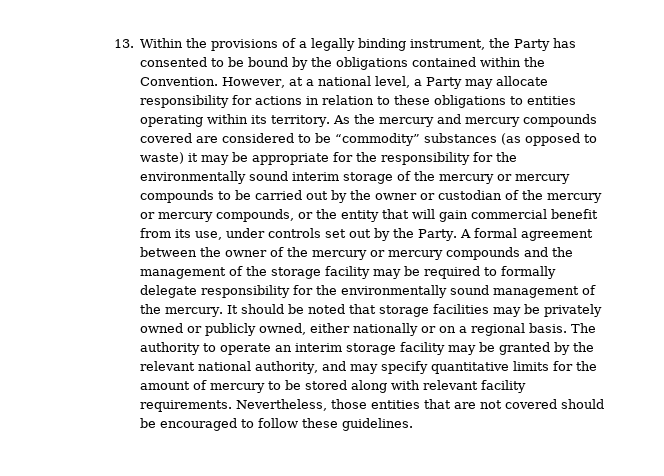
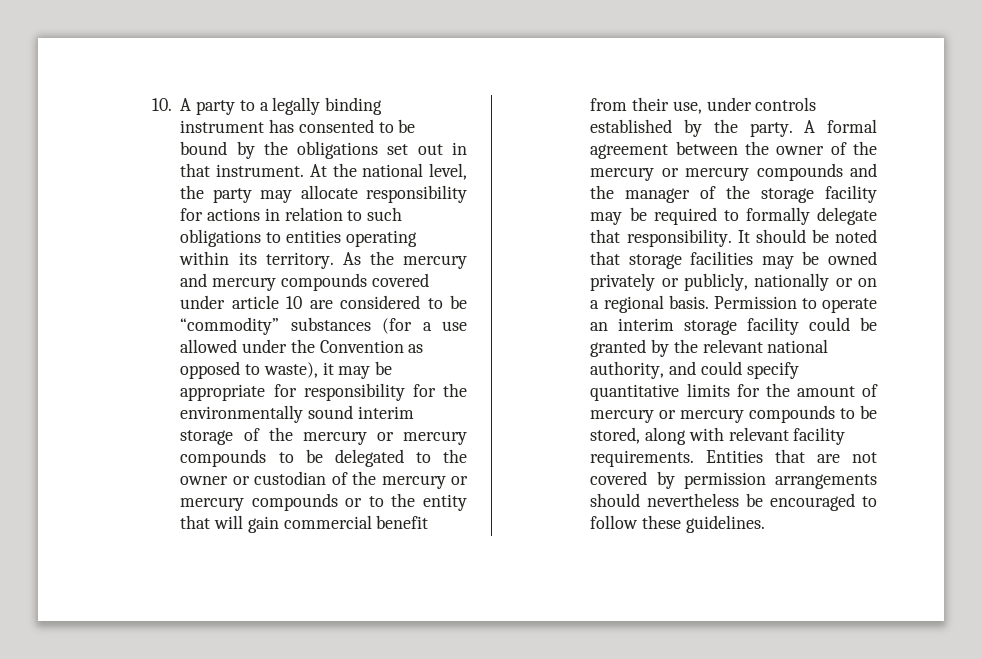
[113,38,551,51] 13. Within the provisions of a legally binding instrument, the Party -> [151,97,383,115] [180,120,265,133] 10. A party to a legally binding instrument
[412,57,546,67] [140,76,463,89] contained within the Convention. However, at a national level, a Party -> [387,142,467,155] [180,163,467,180] [180,185,252,203] set out in that instrument. At the national level, the party
[394,95,431,105] these -> [367,207,403,221] such
(193, 138) none -> [180,295,303,309] under article 10
[501,133,522,145] (as -> [382,318,468,334] [180,339,424,353] (for a use allowed under the Convention as
[140,152,185,164] waste) -> [263,362,318,378] waste),
[356,152,378,162] the -> (297, 390) none
[255,190,348,203] carried out by -> [334,449,431,467] delegated to
[216,209,314,222] compounds, or -> [251,493,384,511] compounds or to
[175,229,192,238] its -> [632,97,670,111] their
[325,228,458,241] set out by the Party. -> [590,119,793,137] established by the party.
[140,267,227,279] management -> [625,188,691,203] manager
[201,285,597,298] [140,304,224,317] responsibility for the environmentally sound management of the mercury. -> [590,229,732,247] that responsibility.
[544,304,603,317] [140,323,351,336] privately owned or publicly owned, either -> [828,251,877,265] [590,273,749,291] owned privately or publicly,
[571,323,597,333] [140,342,201,355] The authority -> [713,296,797,309] Permission
[448,345,477,355] may -> [809,317,851,331] could
[350,364,379,374] may -> [700,361,742,375] could
[268,380,348,390] to be stored -> [659,405,877,423] [590,427,641,444] or mercury compounds to be stored,
[236,399,421,411] Nevertheless, those entities -> [706,450,764,463] Entities
[561,399,605,409] should -> [656,471,877,489] [590,493,740,507] by permission arrangements should nevertheless

